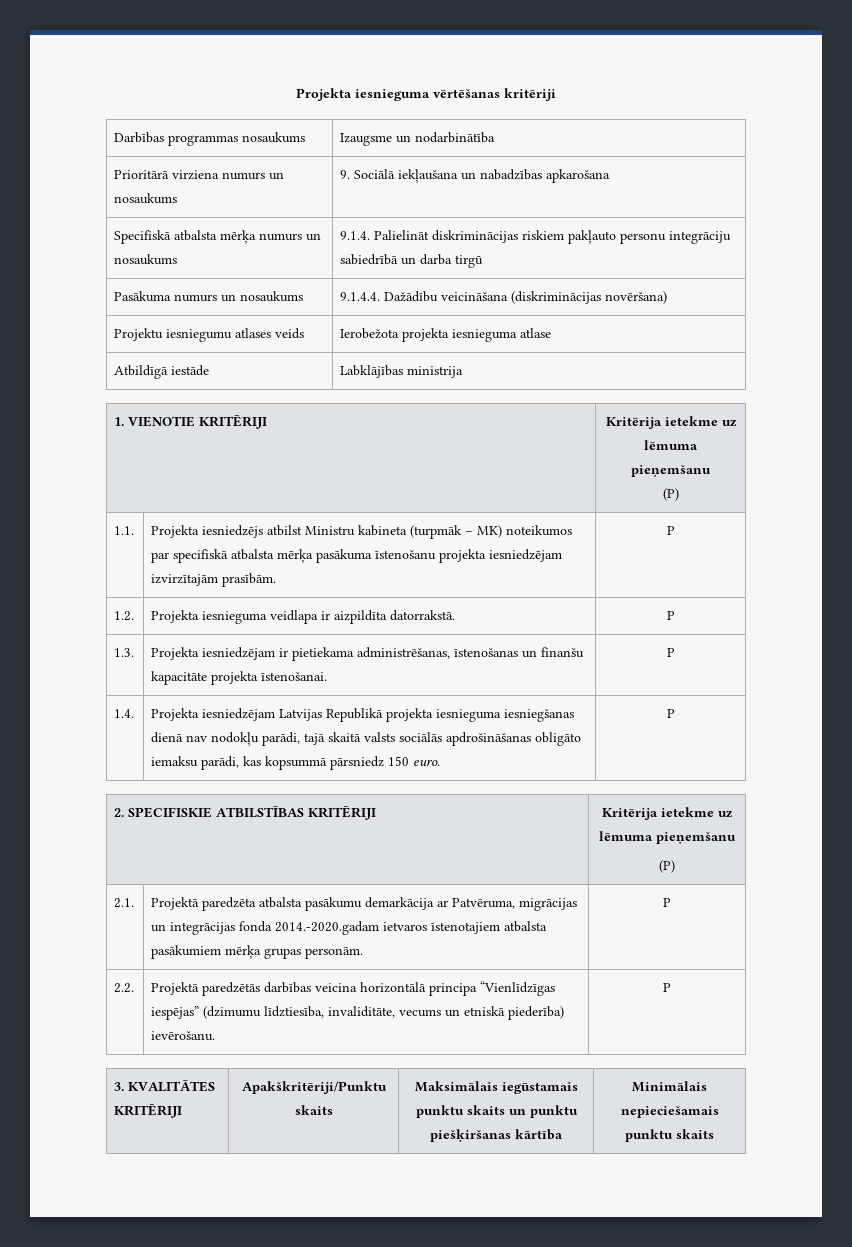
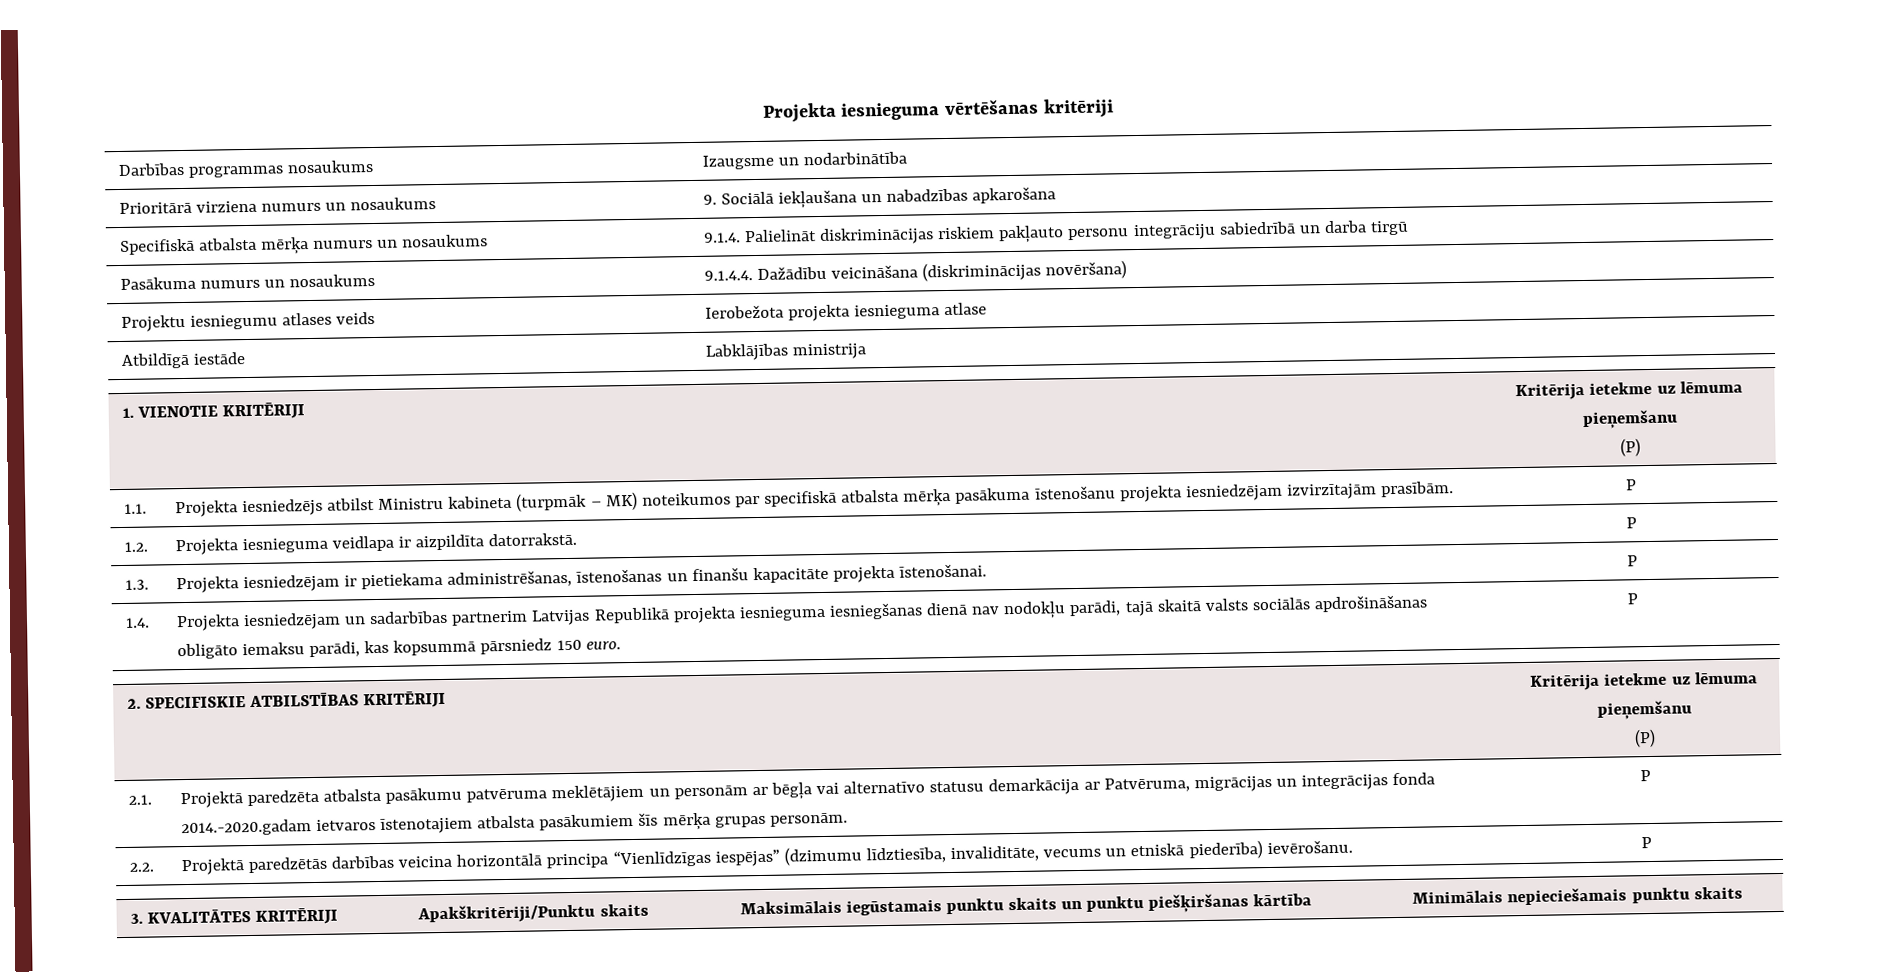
(276, 714) none -> [343,610,529,626] un sadarbības partnerim
(363, 904) none -> [466,780,985,803] patvēruma meklētājiem un personām ar bēgļa vai alternatīvo statusu
(222, 952) none -> [638,812,659,826] šīs

